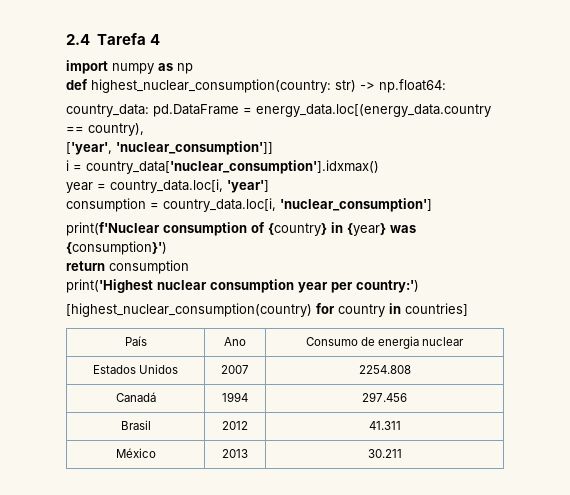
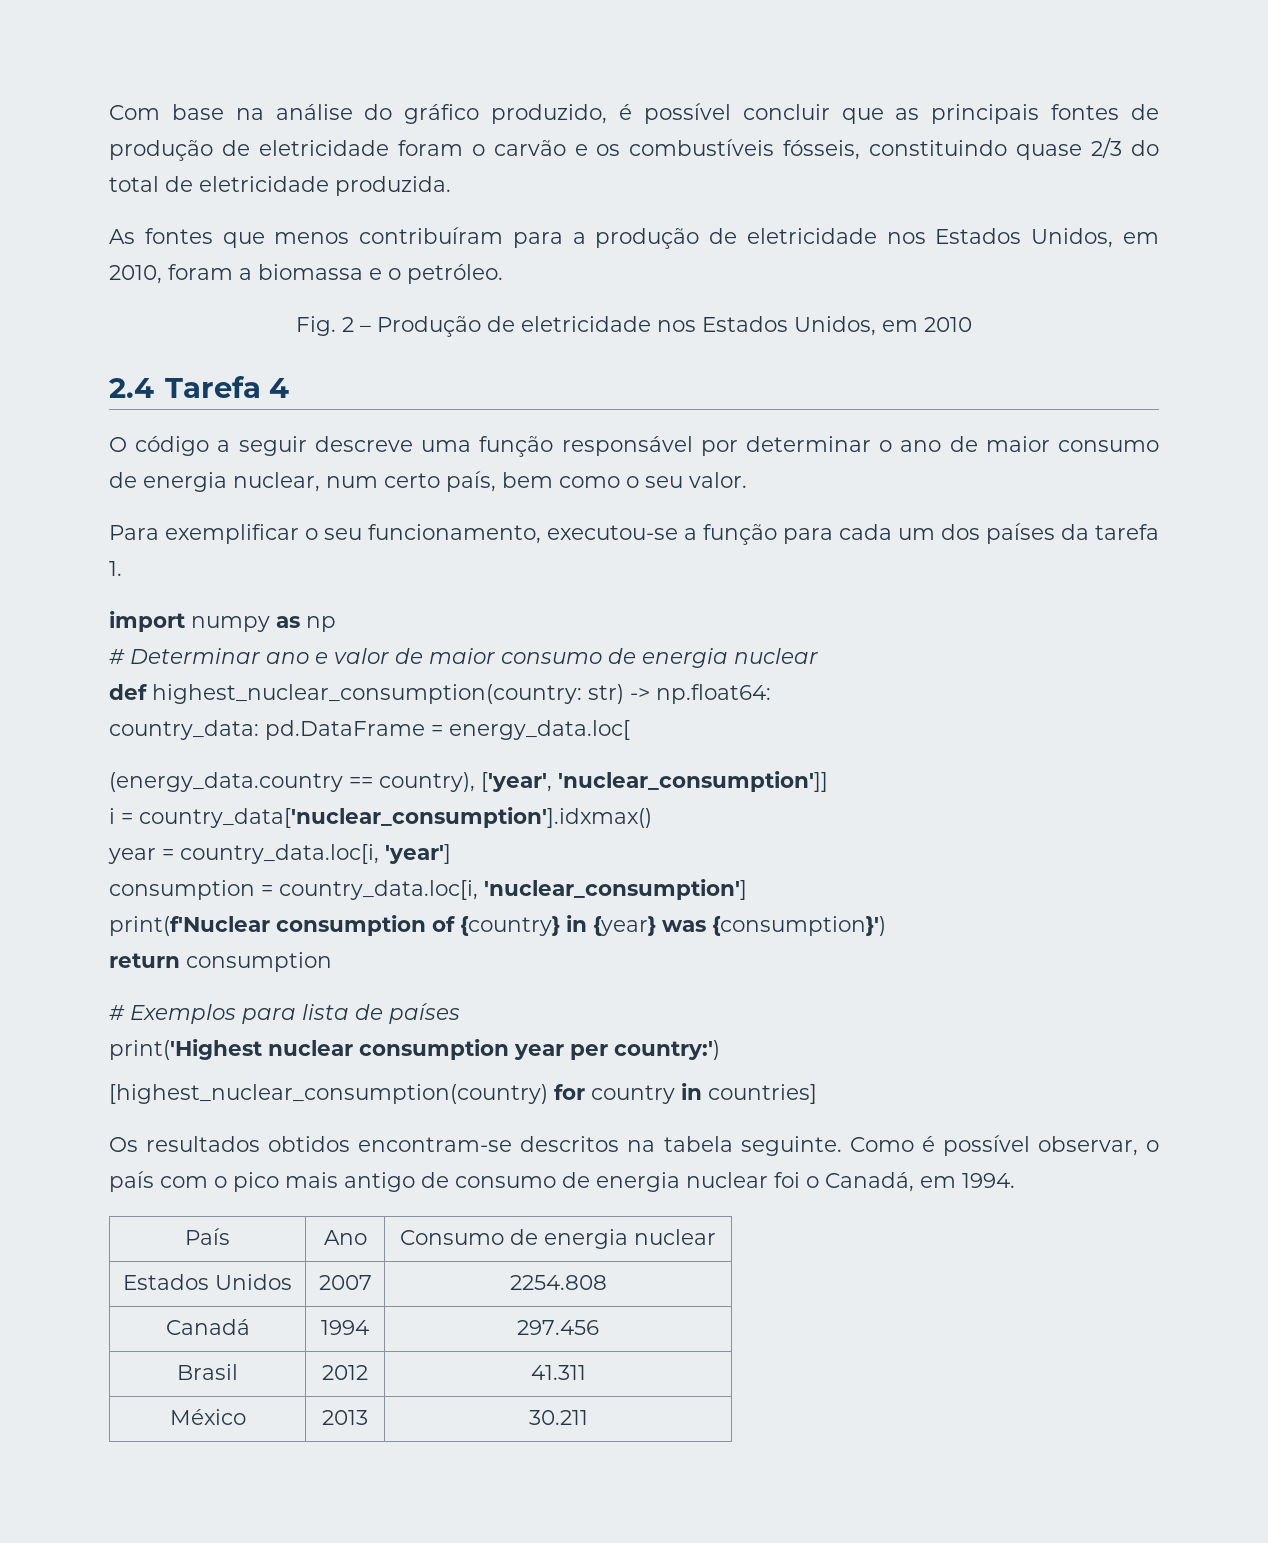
[66,33,160,45] [66,60,193,74] 2.4 Tarefa 4 // import numpy as np -> [109,103,1160,124] [109,137,1159,161] [109,176,451,196] [109,227,1159,249] [109,264,503,284] [296,316,972,337] [109,376,289,398] [109,436,1159,457] [109,471,747,492] [109,523,1159,545] [109,561,122,576] [109,611,336,632] [109,648,818,668] Com base na análise do gráfico produzido, é possível concluir que as principais fontes de produção de eletricidade foram o carvão e os combustíveis fósseis, constituindo quase 2/3 do total de eletricidade produzida. // As fontes que menos contribuíram para a produção de eletricidade nos Estados Unidos, em 2010, foram a biomassa e o petróleo. // Fig. 2 – Produção de eletricidade nos Estados Unidos, em 2010 // 2.4 Tarefa 4 // O código a seguir descreve uma função responsável por determinar o ano de maior consumo de energia nuclear, num certo país, bem como o seu valor. // Para exemplificar o seu funcionamento, executou-se a função para cada um dos países da tarefa 1. // import numpy as np // # Determinar ano e valor de maior consumo de energia nuclear
[256,104,491,117] energy_data.loc[(energy_data.country -> [449,720,630,740] [109,772,343,792] energy_data.loc[ // (energy_data.country
(144, 129) // -> (475, 782) none
(189, 267) none -> [109,1003,460,1024] // # Exemplos para lista de países
(468, 309) none -> [109,1135,1160,1156] [109,1171,1015,1192] // Os resultados obtidos encontram-se descritos na tabela seguinte. Como é possível observar, o país com o pico mais antigo de consumo de energia nuclear foi o Canadá, em 1994.

